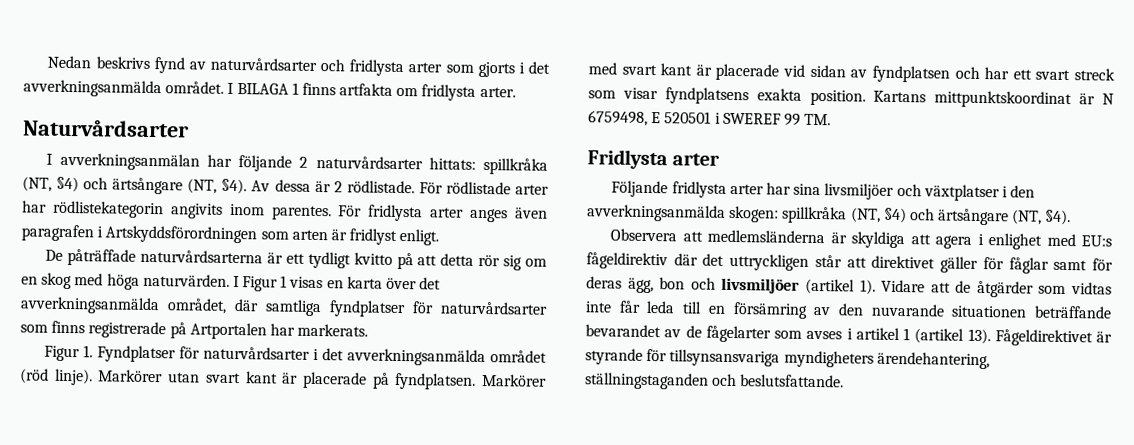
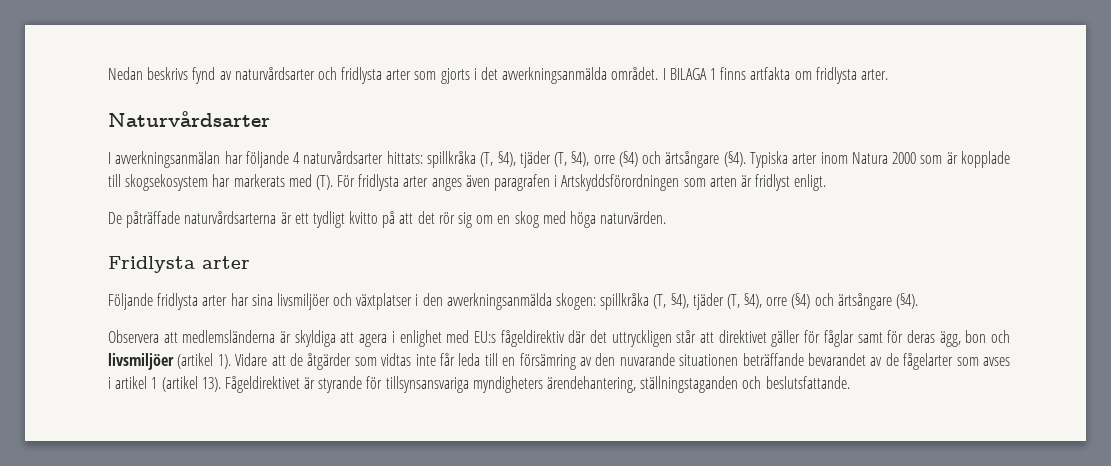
[299,156,309,168] 2 -> [293,152,301,164] 4
[22,176,549,195] [22,200,332,221] (NT, §4) och ärtsångare (NT, §4). Av dessa är 2 rödlistade. För rödlistade arter har rödlistekategorin angivits inom parentes. -> [480,151,1010,168] [108,174,333,191] (T, §4), tjäder (T, §4), orre (§4) och ärtsångare (§4). Typiska arter inom Natura 2000 som är kopplade till skogsekosystem har markerats med (T).
[440,253,475,266] detta -> [417,211,435,224] det
[232,275,442,292] [20,296,548,318] [20,320,369,340] [44,345,547,367] [20,368,547,390] [588,62,1115,83] [588,87,1114,109] [588,110,832,126] I Figur 1 visas en karta över det avverkningsanmälda området, där samtliga fyndplatser för naturvårdsarter som finns registrerade på Artportalen har markerats. // Figur 1. Fyndplatser för naturvårdsarter i det avverkningsanmälda området (röd linje). Markörer utan svart kant är placerade på fyndplatsen. Markörer med svart kant är placerade vid sidan av fyndplatsen och har ett svart streck som visar fyndplatsens exakta position. Kartans mittpunktskoordinat är N 6759498, E 520501 i SWEREF 99 TM. -> (667, 217) none
[850,207,1072,226] (NT, §4) och ärtsångare (NT, §4). -> [653,293,919,310] (T, §4), tjäder (T, §4), orre (§4) och ärtsångare (§4).

